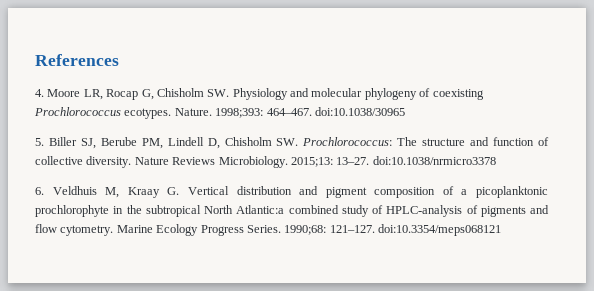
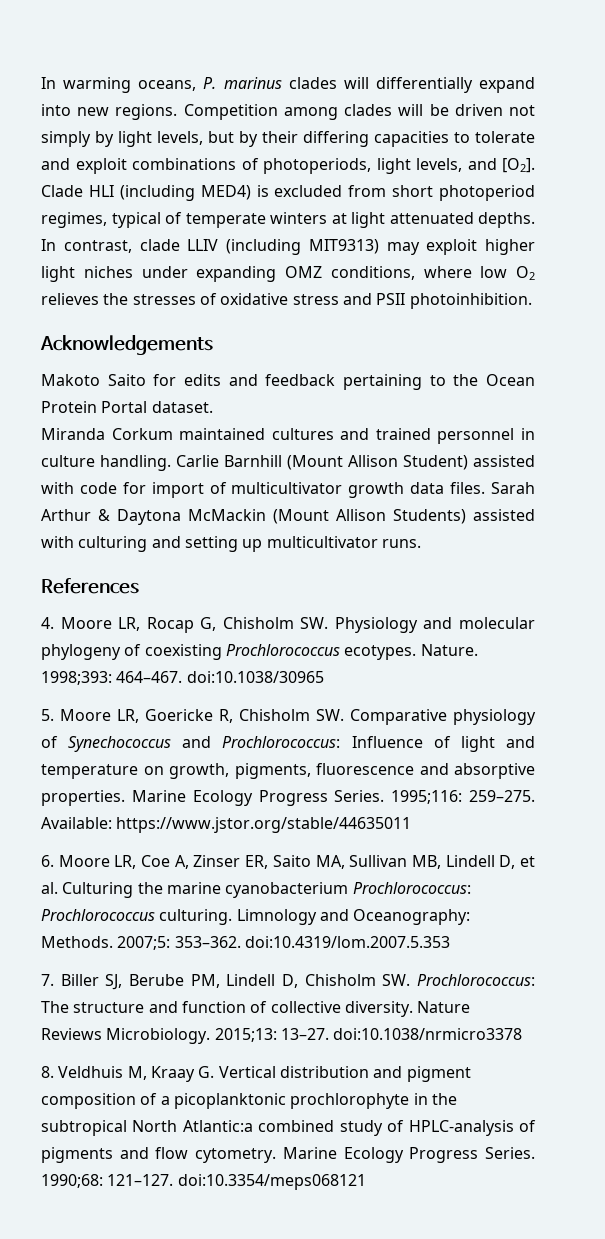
(35, 60) none -> [41,77,535,93] [41,104,535,120] [41,131,535,147] [41,158,535,174] [41,185,535,201] [41,212,535,228] [41,239,535,255] [41,266,535,282] [41,293,532,309] [40,335,213,355] [41,374,535,390] [41,401,213,413] [41,428,535,444] [41,455,535,471] [41,482,536,498] [41,509,535,525] [41,536,421,552] In warming oceans, P. marinus clades will differentially expand into new regions. Competition among clades will be driven not simply by light levels, but by their differing capacities to tolerate and exploit combinations of photoperiods, light levels, and [O2]. Clade HLI (including MED4) is excluded from short photoperiod regimes, typical of temperate winters at light attenuated depths. In contrast, clade LLIV (including MIT9313) may exploit higher light niches under expanding OMZ conditions, where low O2 relieves the stresses of oxidative stress and PSII photoinhibition. // Acknowledgements // Makoto Saito for edits and feedback pertaining to the Ocean Protein Portal dataset. // Miranda Corkum maintained cultures and trained personnel in culture handling. Carlie Barnhill (Mount Allison Student) assisted with code for import of multicultivator growth data files. Sarah Arthur & Daytona McMackin (Mount Allison Students) assisted with culturing and setting up multicultivator runs. //
(44, 142) none -> [60,709,536,725] [41,736,536,752] [41,763,535,779] [41,790,535,806] [41,817,412,833] [41,855,535,869] [41,882,471,898] [41,909,471,925] [41,936,450,950] [41,974,54,986] Moore LR, Goericke R, Chisholm SW. Comparative physiology of Synechococcus and Prochlorococcus: Influence of light and temperature on growth, pigments, fluorescence and absorptive properties. Marine Ecology Progress Series. 1995;116: 259–275. Available: https://www.jstor.org/stable/44635011 // 6. Moore LR, Coe A, Zinser ER, Saito MA, Sullivan MB, Lindell D, et al. Culturing the marine cyanobacterium Prochlorococcus: Prochlorococcus culturing. Limnology and Oceanography: Methods. 2007;5: 353–362. doi:10.4319/lom.2007.5.353 // 7.
[35,187,44,195] 6. -> [41,1066,54,1078] 8.

